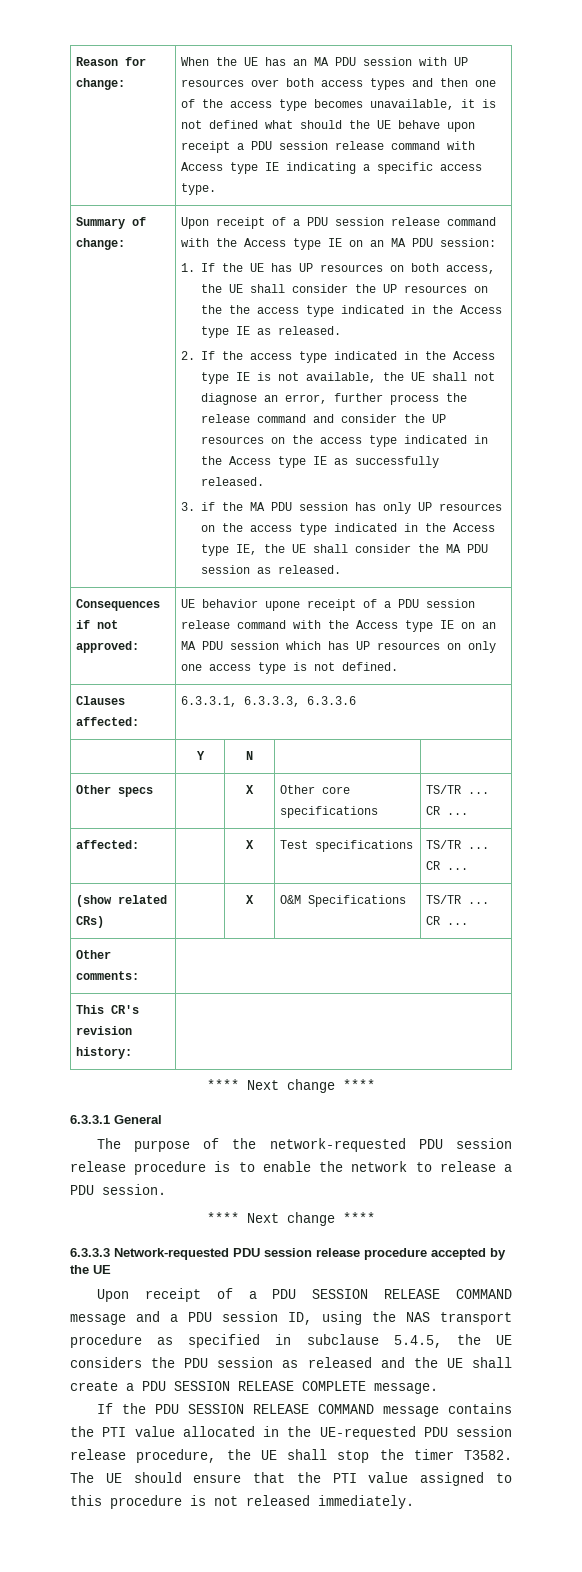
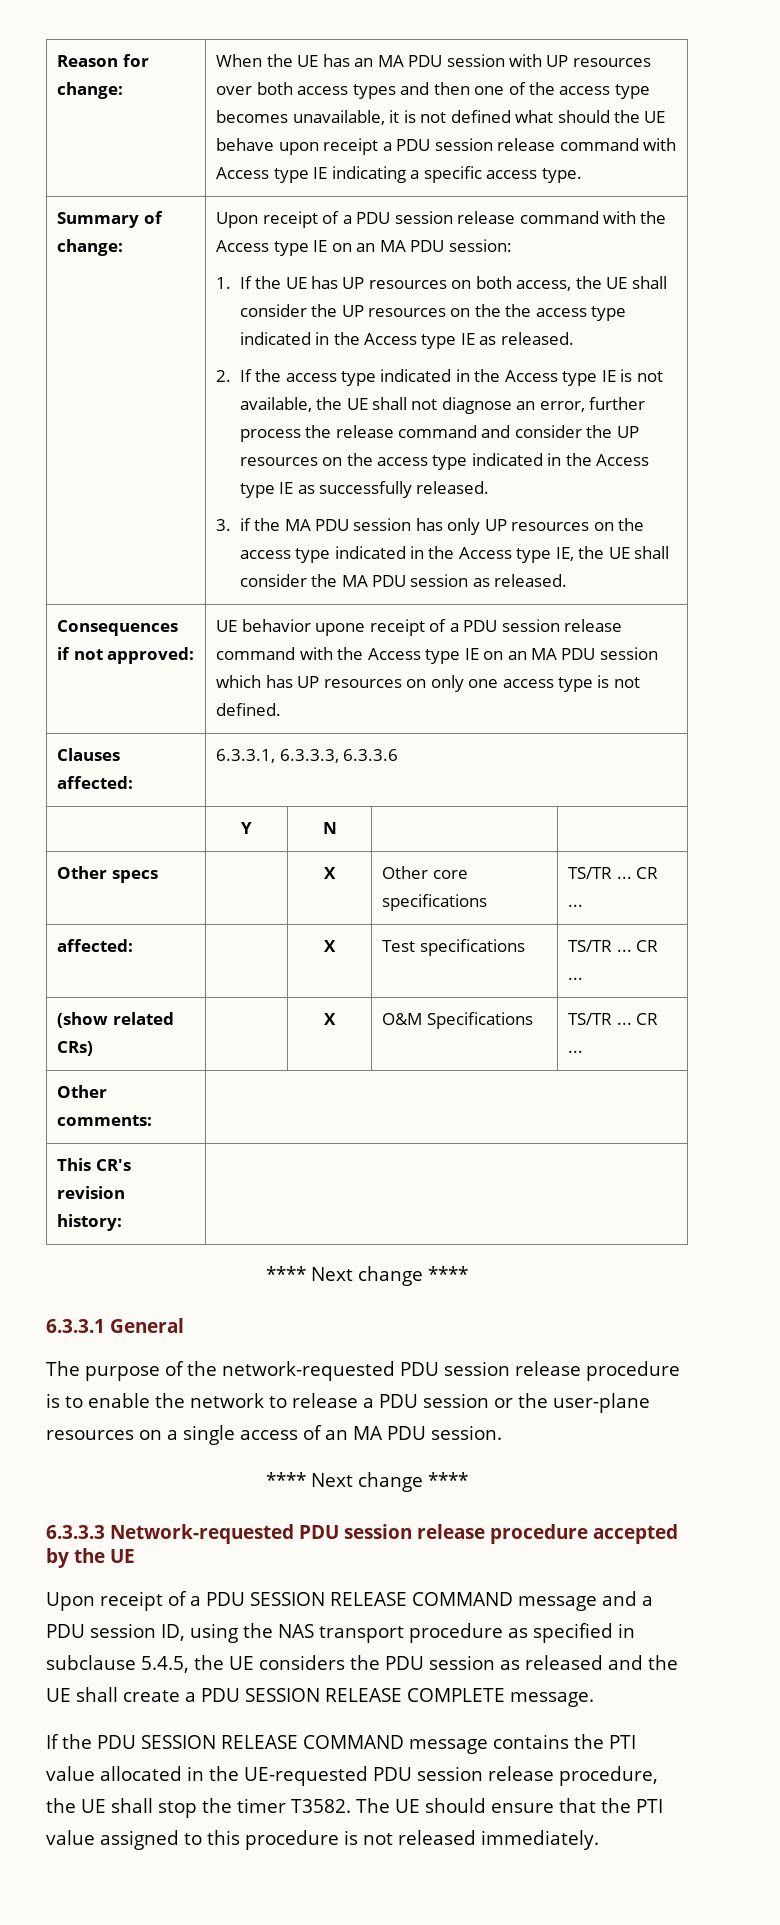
(94, 1190) none -> [423,1393,650,1413] [46,1425,426,1445] session or the user-plane resources on a single access of an MA PDU

